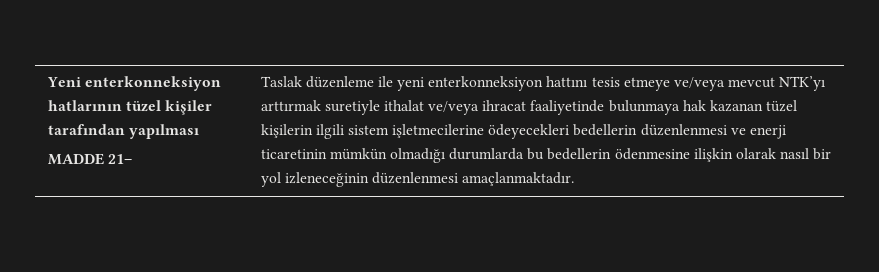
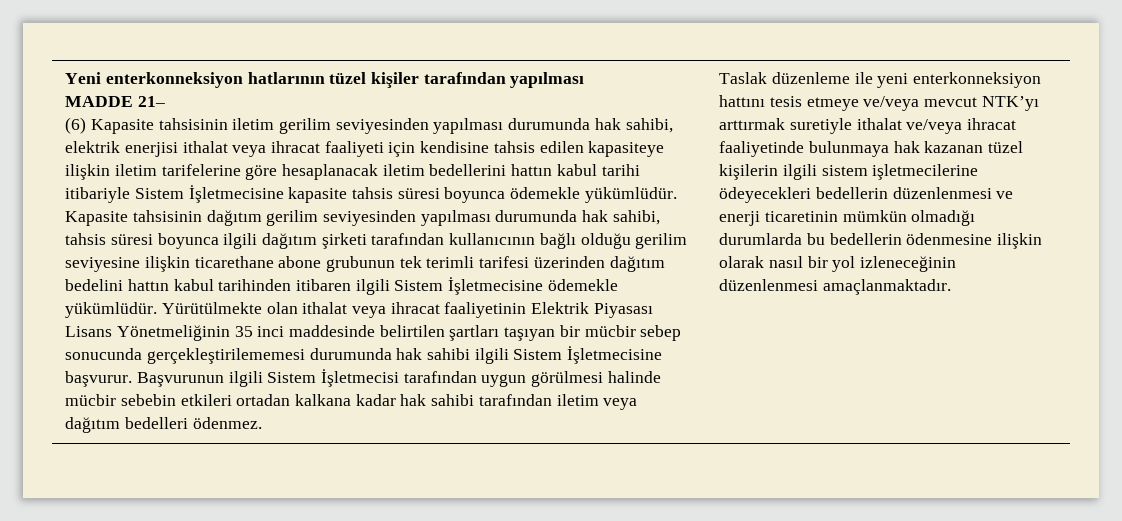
(132, 159) none -> [65,117,673,134] [65,141,665,157] [65,164,640,180] [65,185,677,203] [65,210,660,226] [65,233,688,249] [65,256,665,272] [65,277,618,295] [65,302,653,318] [65,325,682,341] [65,346,663,364] [65,369,661,387] [65,394,638,410] [65,417,262,433] // (6) Kapasite tahsisinin iletim gerilim seviyesinden yapılması durumunda hak sahibi, elektrik enerjisi ithalat veya ihracat faaliyeti için kendisine tahsis edilen kapasiteye ilişkin iletim tarifelerine göre hesaplanacak iletim bedellerini hattın kabul tarihi itibariyle Sistem İşletmecisine kapasite tahsis süresi boyunca ödemekle yükümlüdür. Kapasite tahsisinin dağıtım gerilim seviyesinden yapılması durumunda hak sahibi, tahsis süresi boyunca ilgili dağıtım şirketi tarafından kullanıcının bağlı olduğu gerilim seviyesine ilişkin ticarethane abone grubunun tek terimli tarifesi üzerinden dağıtım bedelini hattın kabul tarihinden itibaren ilgili Sistem İşletmecisine ödemekle yükümlüdür. Yürütülmekte olan ithalat veya ihracat faaliyetinin Elektrik Piyasası Lisans Yönetmeliğinin 35 inci maddesinde belirtilen şartları taşıyan bir mücbir sebep sonucunda gerçekleştirilememesi durumunda hak sahibi ilgili Sistem İşletmecisine başvurur. Başvurunun ilgili Sistem İşletmecisi tarafından uygun görülmesi halinde mücbir sebebin etkileri ortadan kalkana kadar hak sahibi tarafından iletim veya dağıtım bedelleri ödenmez.

